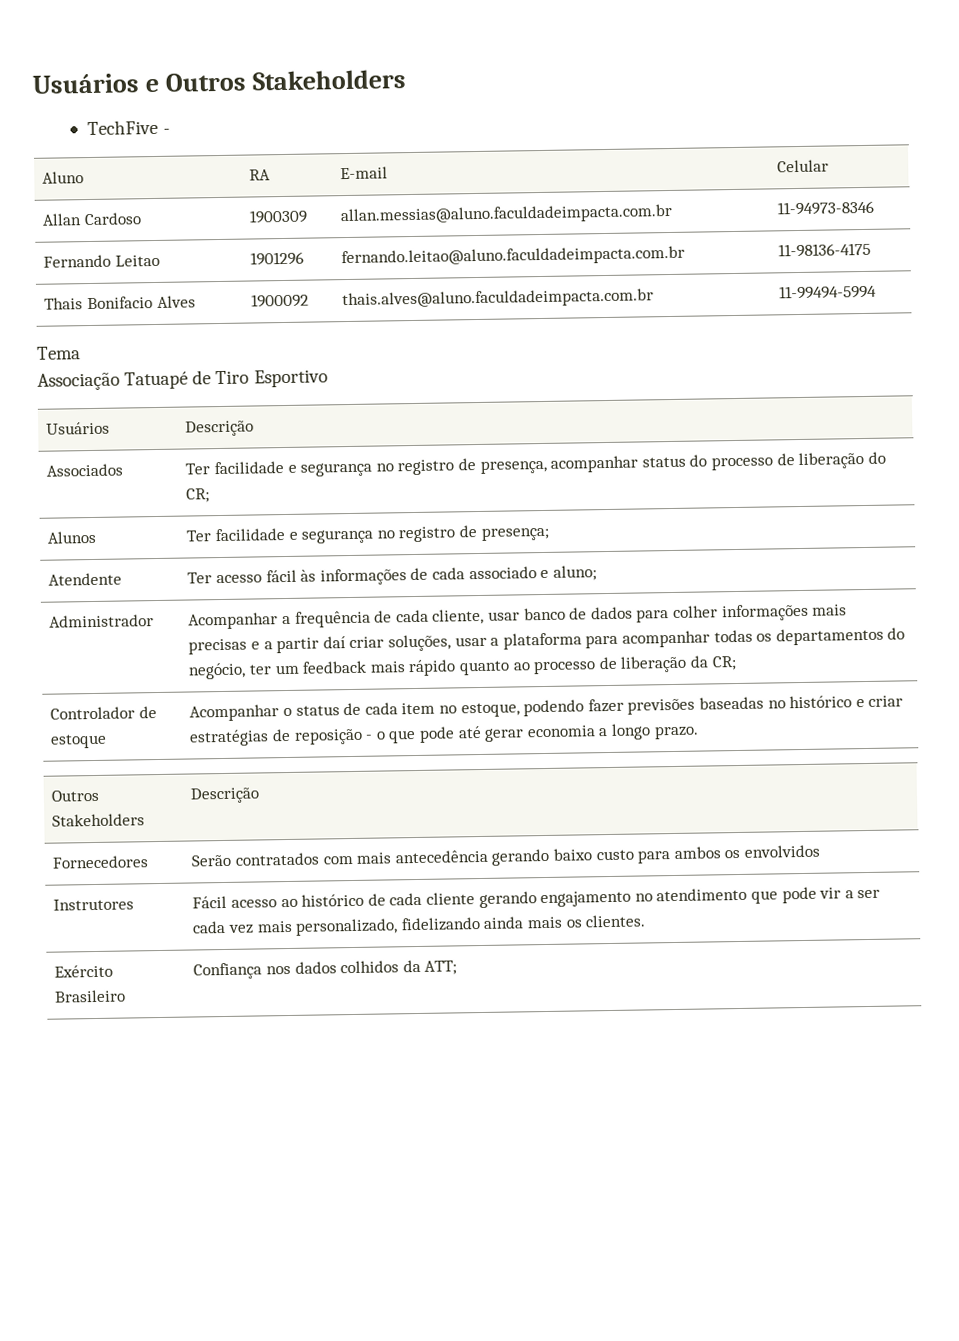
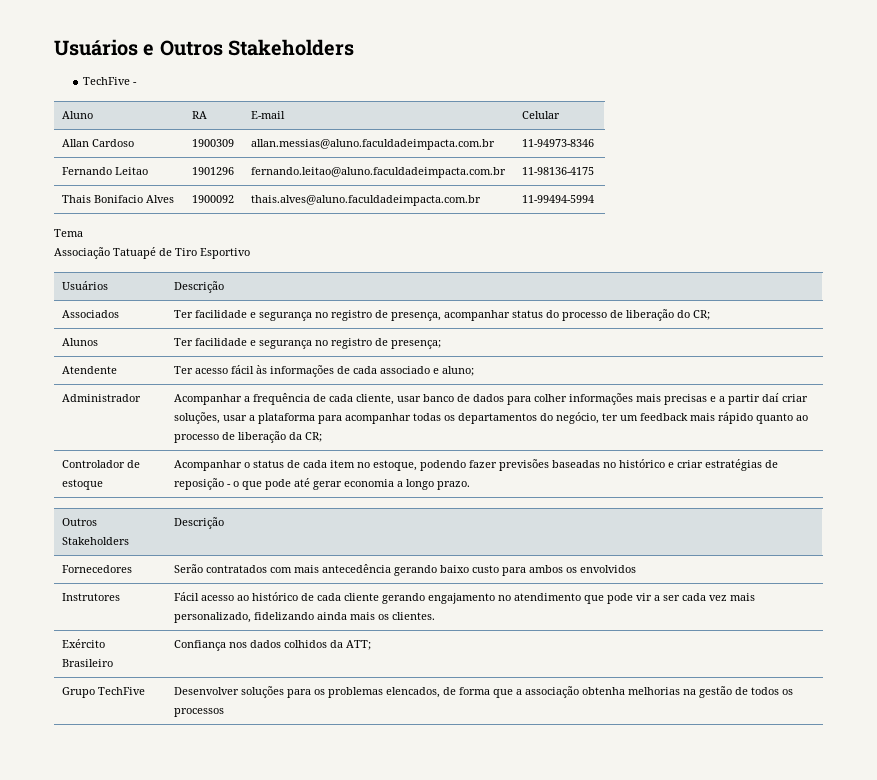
(458, 967) none -> [62,687,146,698] [174,686,794,698] [174,708,225,717] // Grupo TechFive | Desenvolver soluções para os problemas elencados, de forma que a associação obtenha melhorias na gestão de todos os processos

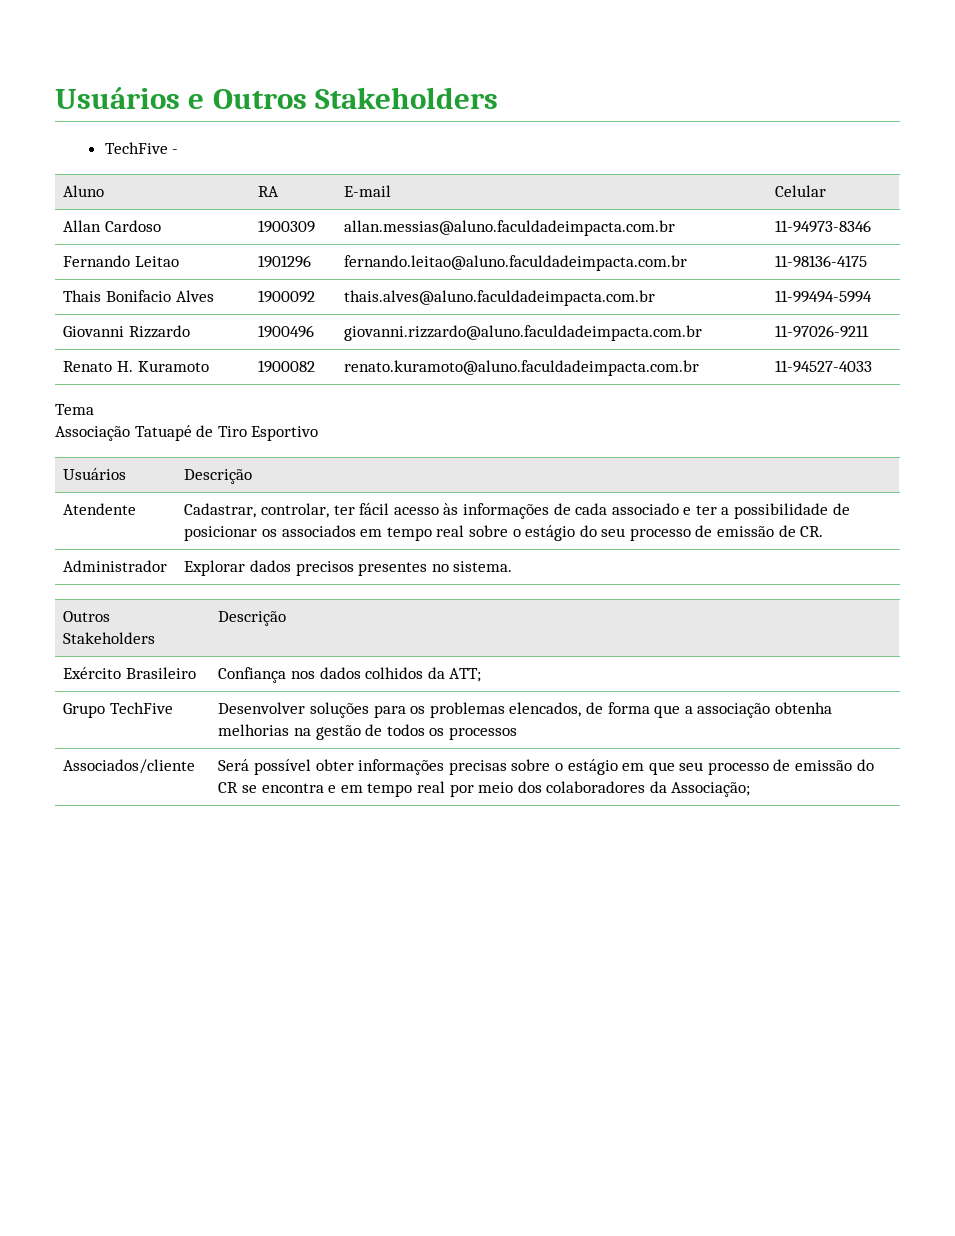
(595, 199) none -> [63,325,190,338] [258,325,315,338] [344,325,703,341] [775,325,870,338] [63,361,209,372] [258,360,316,373] [344,360,700,376] [775,360,873,373] // Giovanni Rizzardo | 1900496 | giovanni.rizzardo@aluno.faculdadeimpacta.com.br | 11-97026-9211 // Renato H. Kuramoto | 1900082 | renato.kuramoto@aluno.faculdadeimpacta.com.br | 11-94527-4033
[62,310,120,318] [174,309,711,321] [62,338,99,346] [174,338,442,349] [62,366,118,374] [174,365,255,374] Associados | Ter facilidade e segurança no registro de presença, acompanhar status do processo de liberação do CR; // Alunos | Ter facilidade e segurança no registro de presença; // Atendente | Ter acesso fácil -> [63,503,137,515] [184,503,439,518] Atendente | Cadastrar, controlar, ter fácil acesso
[442,366,475,376] [62,394,142,402] [174,393,809,405] [174,412,809,424] [174,431,323,443] [62,460,141,468] [62,479,104,490] [174,459,779,471] [174,478,471,490] [62,518,98,526] [62,537,130,545] [174,517,225,529] [62,565,133,573] [174,564,637,576] [62,593,121,601] [174,592,756,604] [174,612,436,623] aluno; // Administrador | Acompanhar a frequência de cada cliente, usar banco de dados para colher informações mais precisas e a partir daí criar soluções, usar a plataforma para acompanhar todas os departamentos do negócio, ter um feedback mais rápido quanto ao processo de liberação da CR; // Controlador de estoque | Acompanhar o status de cada item no estoque, podendo fazer previsões baseadas no histórico e criar estratégias de reposição - o que pode até gerar economia a longo prazo. // Outros Stakeholders | Descrição // Fornecedores | Serão contratados com mais antecedência gerando baixo custo para ambos os envolvidos // Instrutores | Fácil acesso ao histórico de cada cliente gerando engajamento no atendimento que pode vir a ser cada vez mais personalizado, fidelizando ainda mais os clientes. -> [695,503,850,519] [184,525,824,541] [63,560,168,572] [184,560,513,576] [63,611,111,622] [63,632,156,644] [218,611,287,626] ter a possibilidade de posicionar os associados em tempo real sobre o estágio do seu processo de emissão de CR. // Administrador | Explorar dados precisos presentes no sistema. // Outros Stakeholders | Descrição
(225, 712) none -> [63,759,196,774] [218,759,874,775] [218,781,751,797] // Associados/cliente | Será possível obter informações precisas sobre o estágio em que seu processo de emissão do CR se encontra e em tempo real por meio dos colaboradores da Associação;

